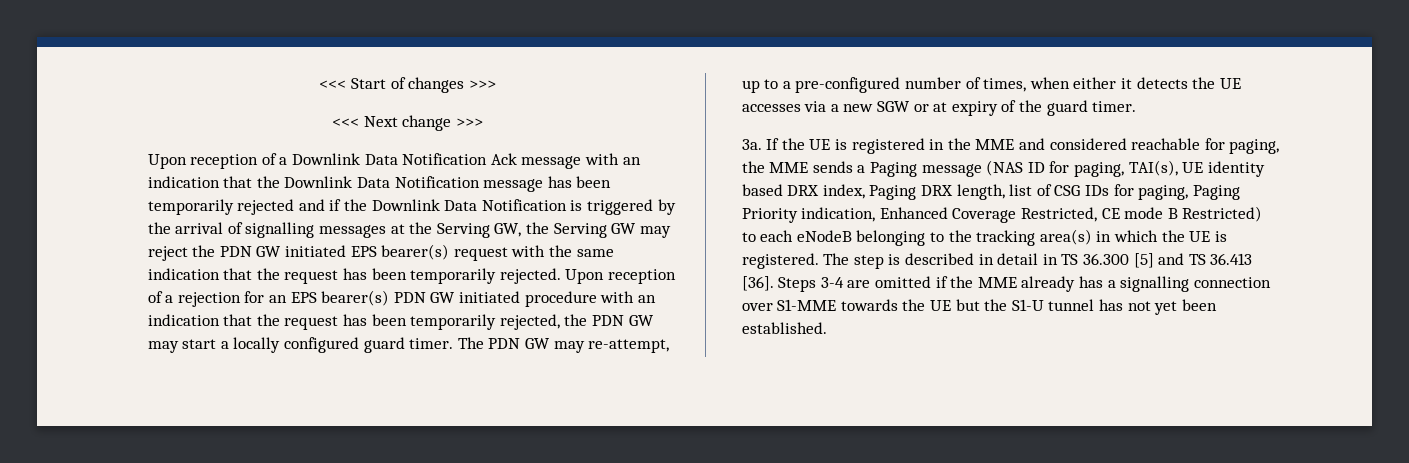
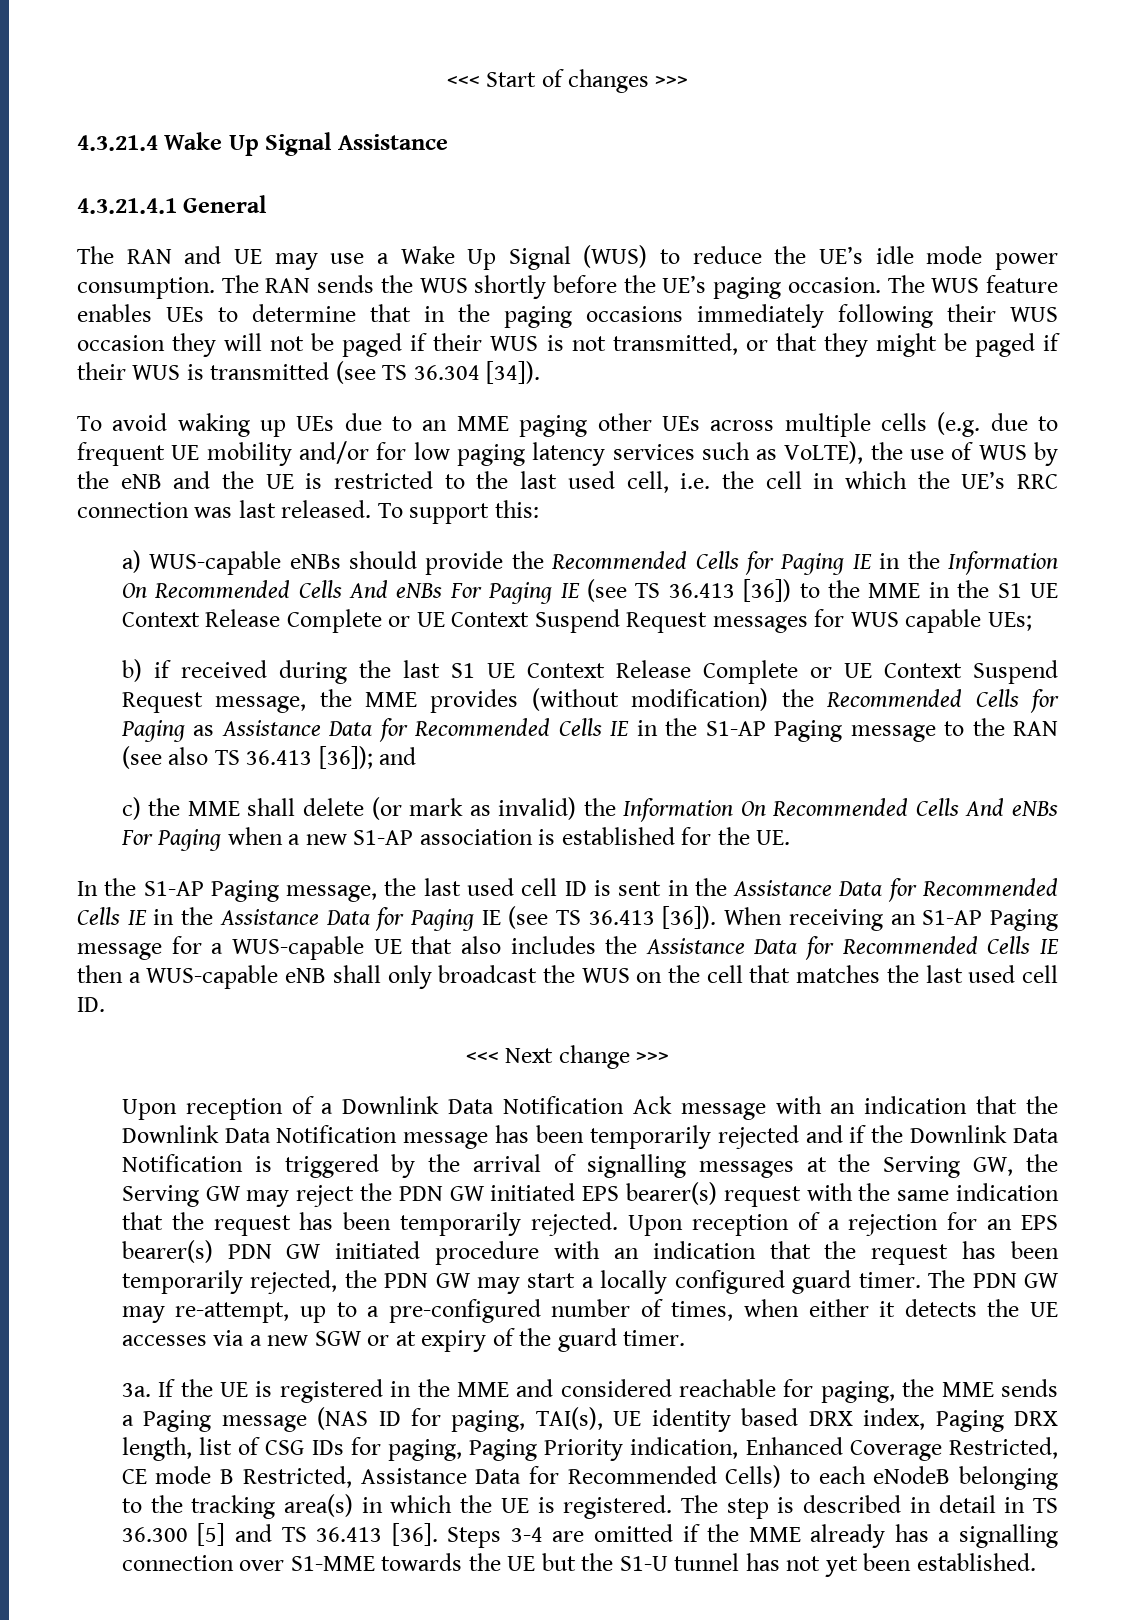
(496, 84) none -> [77,132,448,156] [77,195,268,214] [77,245,1058,270] [77,275,1058,299] [77,304,1058,328] [77,333,1060,357] [77,361,541,384] [77,412,1059,437] [77,441,1058,466] [77,471,1059,493] [77,500,539,524] [121,550,1058,575] [121,579,1059,604] [121,609,1032,633] [121,659,1059,684] [121,688,1059,713] [120,718,1059,742] [121,746,417,769] [121,797,1058,822] [120,827,791,851] [77,878,1058,902] [77,906,1058,931] [77,936,1059,960] [77,965,1059,989] [77,997,105,1012] // 4.3.21.4 Wake Up Signal Assistance // 4.3.21.4.1 General // The RAN and UE may use a Wake Up Signal (WUS) to reduce the UE’s idle mode power consumption. The RAN sends the WUS shortly before the UE’s paging occasion. The WUS feature enables UEs to determine that in the paging occasions immediately following their WUS occasion they will not be paged if their WUS is not transmitted, or that they might be paged if their WUS is transmitted (see TS 36.304 [34]). // To avoid waking up UEs due to an MME paging other UEs across multiple cells (e.g. due to frequent UE mobility and/or for low paging latency services such as VoLTE), the use of WUS by the eNB and the UE is restricted to the last used cell, i.e. the cell in which the UE’s RRC connection was last released. To support this: // a) WUS-capable eNBs should provide the Recommended Cells for Paging IE in the Information On Recommended Cells And eNBs For Paging IE (see TS 36.413 [36]) to the MME in the S1 UE Context Release Complete or UE Context Suspend Request messages for WUS capable UEs; // b) if received during the last S1 UE Context Release Complete or UE Context Suspend Request message, the MME provides (without modification) the Recommended Cells for Paging as Assistance Data for Recommended Cells IE in the S1-AP Paging message to the RAN (see also TS 36.413 [36]); and // c) the MME shall delete (or mark as invalid) the Information On Recommended Cells And eNBs For Paging when a new S1-AP association is established for the UE. // In the S1-AP Paging message, the last used cell ID is sent in the Assistance Data for Recommended Cells IE in the Assistance Data for Paging IE (see TS 36.413 [36]). When receiving an S1-AP Paging message for a WUS-capable UE that also includes the Assistance Data for Recommended Cells IE then a WUS-capable eNB shall only broadcast the WUS on the cell that matches the last used cell ID.
[1182,206,1263,222] Restricted) -> [242,1465,782,1488] Restricted, Assistance Data for Recommended Cells)

